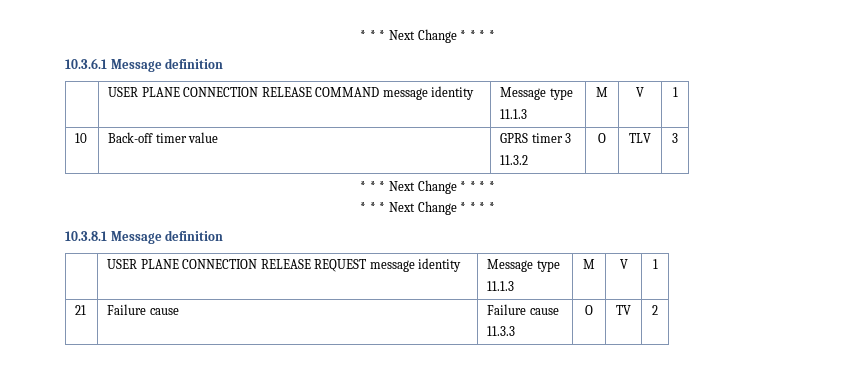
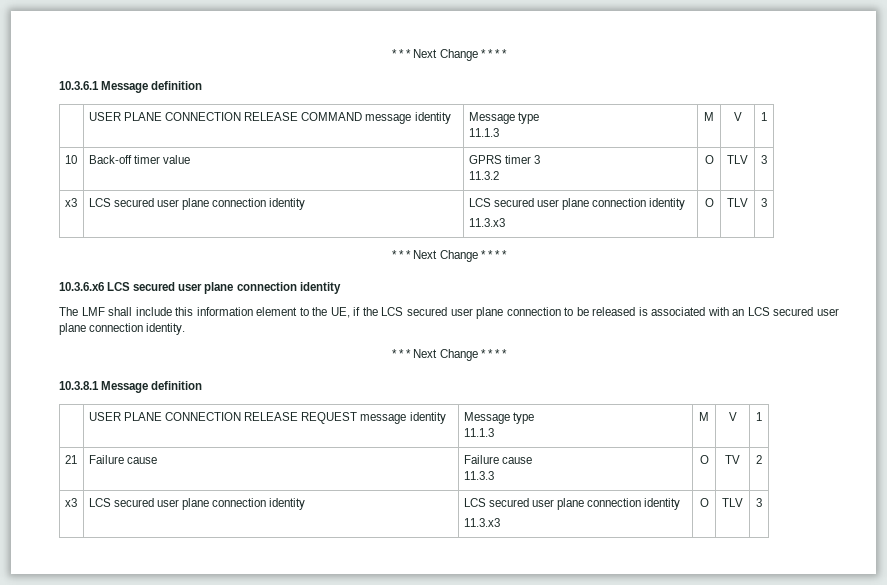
[360,180,495,194] // * * * Next Change * * * * -> [64,198,77,207] [88,198,306,210] [468,198,686,210] [468,218,505,227] [704,198,714,207] [727,198,748,207] [761,198,767,207] [392,250,507,262] [59,282,341,294] [59,307,840,319] [59,323,186,335] // x3 | LCS secured user plane connection identity | LCS secured user plane connection identity // 11.3.x3 | O | TLV | 3 // * * * Next Change * * * * // 10.3.6.x6 LCS secured user plane connection identity // The LMF shall include this information element to the UE, if the LCS secured user plane connection to be released is associated with an LCS secured user plane connection identity.
(658, 310) none -> [64,498,77,507] [88,498,306,510] [463,498,681,510] [463,518,500,527] [699,498,709,507] [722,498,743,507] [756,498,762,507] // x3 | LCS secured user plane connection identity | LCS secured user plane connection identity // 11.3.x3 | O | TLV | 3

